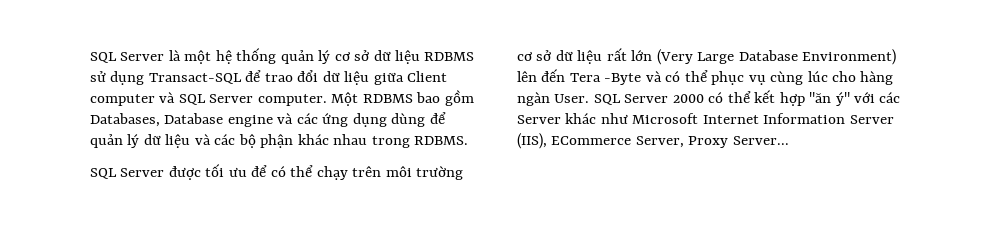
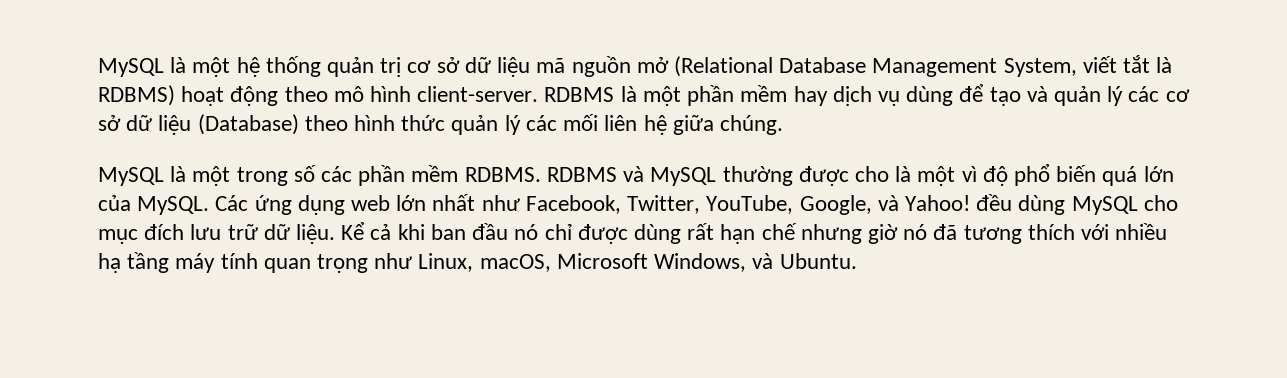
[90,52,165,63] SQL Server -> [98,58,164,77] MySQL
[318,50,475,64] [90,70,448,85] [90,90,474,106] [90,112,446,127] [90,134,469,148] [90,164,464,180] [517,48,897,65] [517,69,894,85] [517,90,901,106] [517,113,894,124] [517,133,789,149] lý cơ sở dữ liệu RDBMS sử dụng Transact-SQL để trao đổi dữ liệu giữa Client computer và SQL Server computer. Một RDBMS bao gồm Databases, Database engine và các ứng dụng dùng để quản lý dữ liệu và các bộ phận khác nhau trong RDBMS. // SQL Server được tối ưu để có thể chạy trên môi trường cơ sở dữ liệu rất lớn (Very Large Database Environment) lên đến Tera -Byte và có thể phục vụ cùng lúc cho hàng ngàn User. SQL Server 2000 có thể kết hợp "ăn ý" với các Server khác như Microsoft Internet Information Server (IIS), ECommerce Server, Proxy Server... -> [380,55,1173,77] [98,84,1190,106] [98,114,783,135] [98,164,1174,186] [98,194,1178,215] [98,222,1168,244] [98,252,857,273] trị cơ sở dữ liệu mã nguồn mở (Relational Database Management System, viết tắt là RDBMS) hoạt động theo mô hình client-server. RDBMS là một phần mềm hay dịch vụ dùng để tạo và quản lý các cơ sở dữ liệu (Database) theo hình thức quản lý các mối liên hệ giữa chúng. // MySQL là một trong số các phần mềm RDBMS. RDBMS và MySQL thường được cho là một vì độ phổ biến quá lớn của MySQL. Các ứng dụng web lớn nhất như Facebook, Twitter, YouTube, Google, và Yahoo! đều dùng MySQL cho mục đích lưu trữ dữ liệu. Kể cả khi ban đầu nó chỉ được dùng rất hạn chế nhưng giờ nó đã tương thích với nhiều hạ tầng máy tính quan trọng như Linux, macOS, Microsoft Windows, và Ubuntu.

